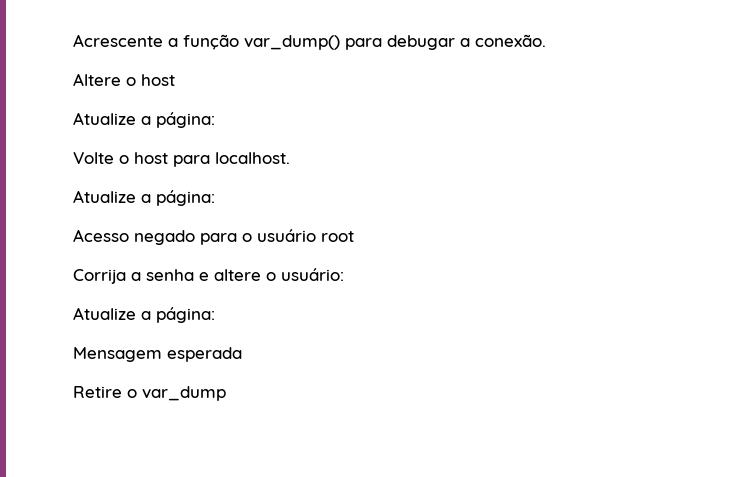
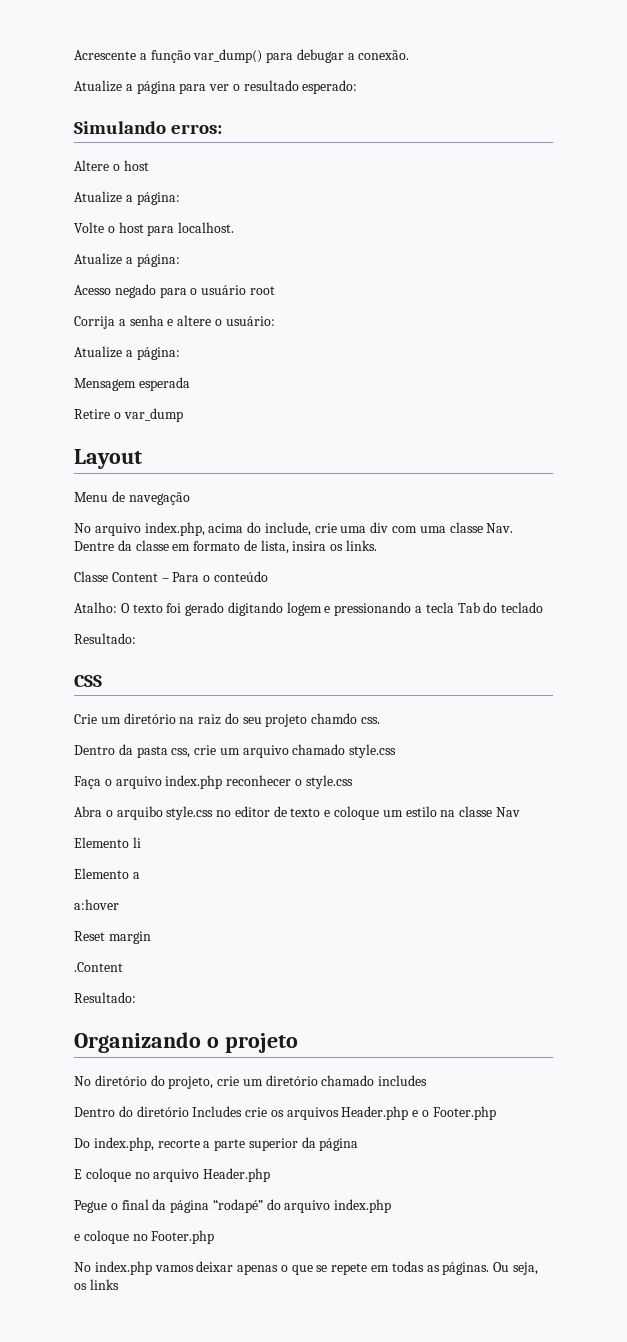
(546, 40) none -> [74,80,358,94] [74,121,223,134] // Atualize a página para ver o resultado esperado: // Simulando erros:
(226, 393) none -> [74,449,142,469] [74,491,190,505] [74,522,514,536] [74,540,378,554] [74,571,268,582] [74,602,544,616] [74,633,136,644] [74,675,102,687] [74,713,381,727] [74,744,397,758] [74,775,353,789] [74,806,520,820] [74,837,141,848] [74,868,140,879] [74,899,119,910] [74,931,151,944] [74,962,123,972] [74,992,136,1003] [74,1032,298,1053] [74,1075,428,1089] [74,1106,496,1120] [74,1137,359,1151] [74,1168,271,1182] [74,1199,392,1213] [74,1230,215,1244] [74,1261,538,1275] [74,1279,119,1290] // Layout // Menu de navegação // No arquivo index.php, acima do include, crie uma div com uma classe Nav. Dentre da classe em formato de lista, insira os links. // Classe Content – Para o conteúdo // Atalho: O texto foi gerado digitando logem e pressionando a tecla Tab do teclado // Resultado: // CSS // Crie um diretório na raiz do seu projeto chamdo css. // Dentro da pasta css, crie um arquivo chamado style.css // Faça o arquivo index.php reconhecer o style.css // Abra o arquibo style.css no editor de texto e coloque um estilo na classe Nav // Elemento li // Elemento a // a:hover // Reset margin // .Content // Resultado: // Organizando o projeto // No diretório do projeto, crie um diretório chamado includes // Dentro do diretório Includes crie os arquivos Header.php e o Footer.php // Do index.php, recorte a parte superior da página // E coloque no arquivo Header.php // Pegue o final da página “rodapé” do arquivo index.php // e coloque no Footer.php // No index.php vamos deixar apenas o que se repete em todas as páginas. Ou seja, os links

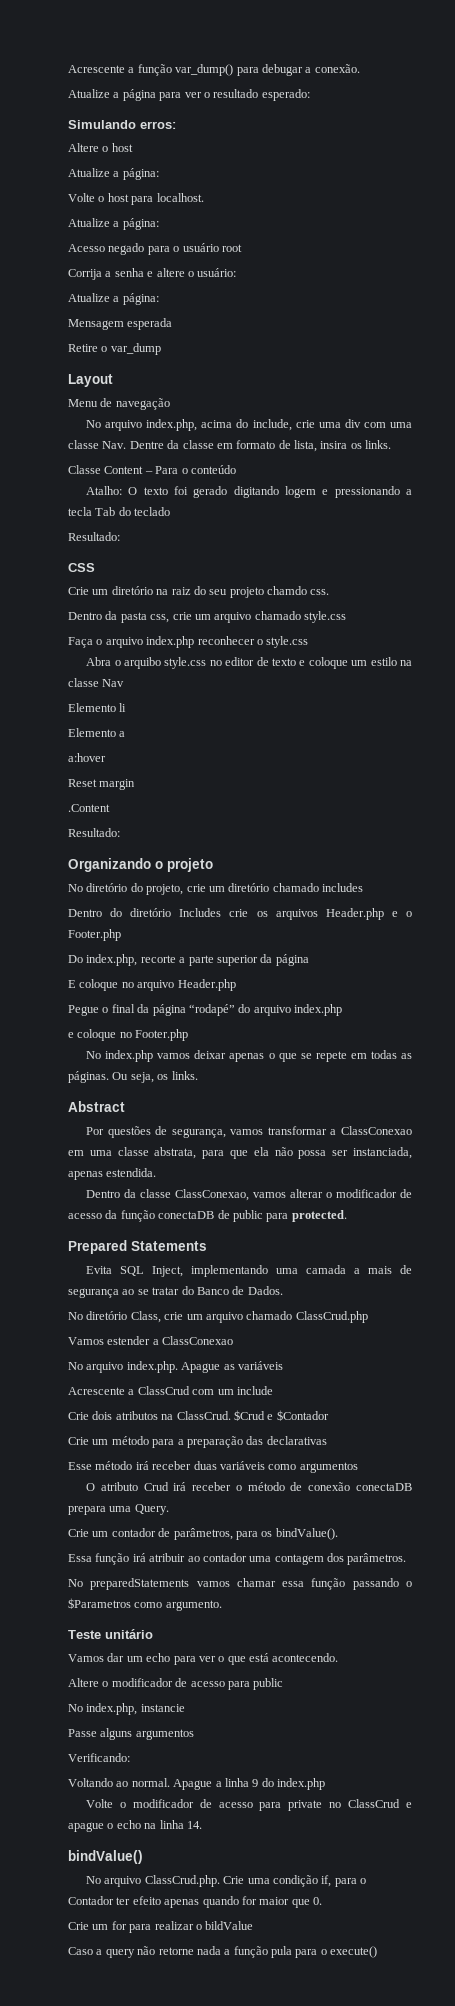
[89,1279,119,1290] links -> [171,1071,198,1080] [68,1101,125,1112] [86,1126,413,1138] [68,1147,413,1159] [68,1168,157,1180] [86,1189,413,1201] [68,1210,347,1222] [68,1240,207,1254] [86,1265,413,1277] [68,1286,283,1298] [68,1311,368,1323] [68,1336,234,1345] [68,1361,283,1373] [68,1386,273,1395] [68,1410,329,1421] [68,1436,327,1448] [68,1461,358,1473] [86,1482,413,1491] [68,1504,169,1515] [68,1528,338,1540] [68,1553,407,1565] [68,1578,412,1590] [68,1598,222,1611] [68,1629,153,1639] [68,1653,339,1665] [68,1678,284,1690] [68,1703,185,1715] [68,1728,194,1740] [68,1753,130,1762] [68,1778,325,1790] [86,1799,412,1811] [68,1820,202,1832] [68,1850,143,1864] [86,1875,367,1887] [68,1896,322,1908] [68,1921,254,1933] [68,1946,378,1958] links. // Abstract // Por questões de segurança, vamos transformar a ClassConexao em uma classe abstrata, para que ela não possa ser instanciada, apenas estendida. // Dentro da classe ClassConexao, vamos alterar o modificador de acesso da função conectaDB de public para protected. // Prepared Statements // Evita SQL Inject, implementando uma camada a mais de segurança ao se tratar do Banco de Dados. // No diretório Class, crie um arquivo chamado ClassCrud.php // Vamos estender a ClassConexao // No arquivo index.php. Apague as variáveis // Acrescente a ClassCrud com um include // Crie dois atributos na ClassCrud. $Crud e $Contador // Crie um método para a preparação das declarativas // Esse método irá receber duas variáveis como argumentos // O atributo Crud irá receber o método de conexão conectaDB prepara uma Query. // Crie um contador de parâmetros, para os bindValue(). // Essa função irá atribuir ao contador uma contagem dos parâmetros. // No preparedStatements vamos chamar essa função passando o $Parametros como argumento. // Teste unitário // Vamos dar um echo para ver o que está acontecendo. // Altere o modificador de acesso para public // No index.php, instancie // Passe alguns argumentos // Verificando: // Voltando ao normal. Apague a linha 9 do index.php // Volte o modificador de acesso para private no ClassCrud e apague o echo na linha 14. // bindValue() // No arquivo ClassCrud.php. Crie uma condição if, para o Contador ter efeito apenas quando for maior que 0. // Crie um for para realizar o bildValue // Caso a query não retorne nada a função pula para o execute()

